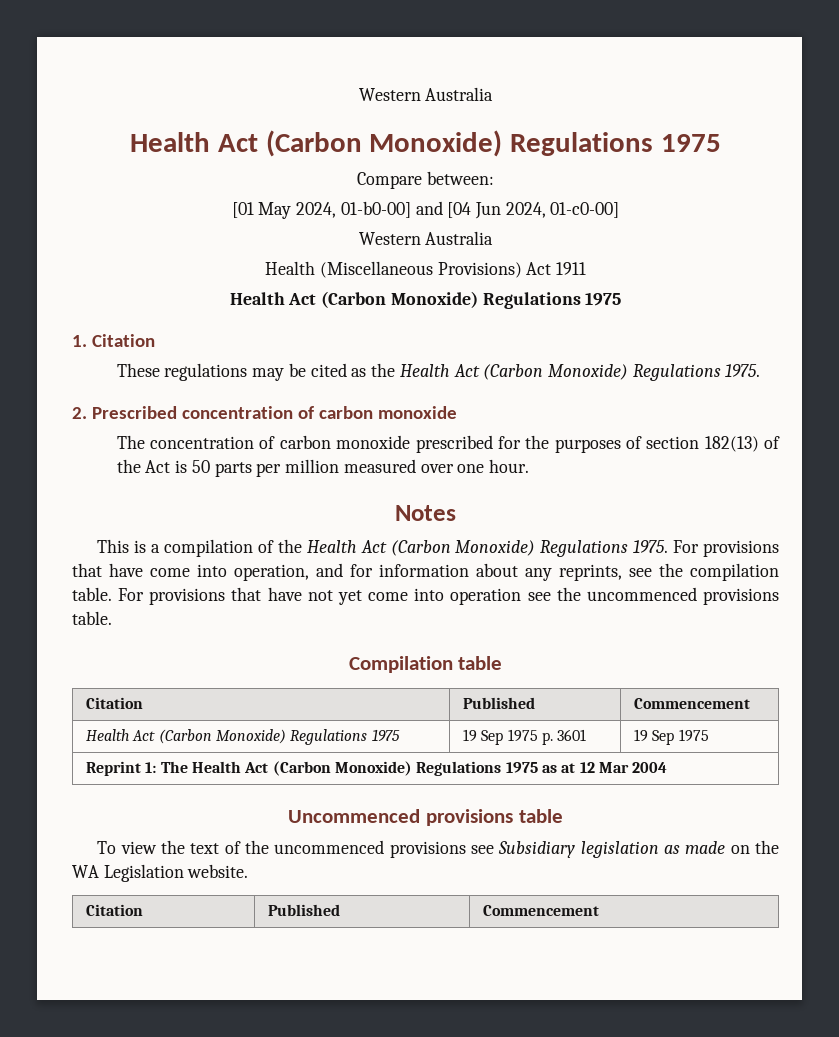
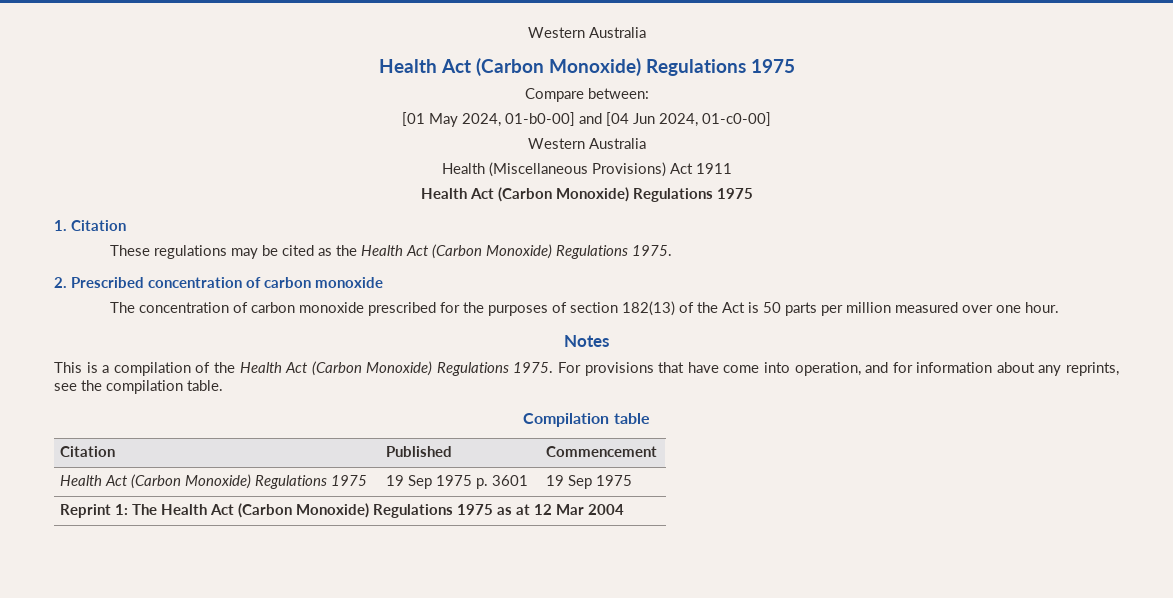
[118,587,779,605] [72,611,112,625] For provisions that have not yet come into operation see the uncommenced provisions table. -> (223, 385) none
[288,809,563,826] [97,840,780,858] [72,864,249,882] [85,904,143,916] [267,904,340,916] [482,905,599,916] // Uncommenced provisions table // To view the text of the uncommenced provisions see Subsidiary legislation as made on the WA Legislation website. // Citation | Published | Commencement -> (625, 509) none

